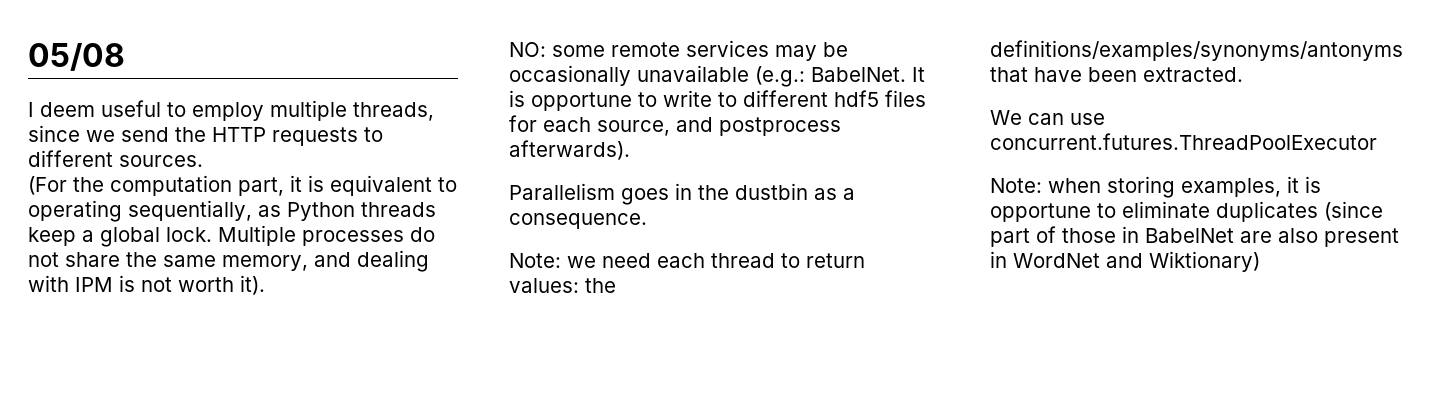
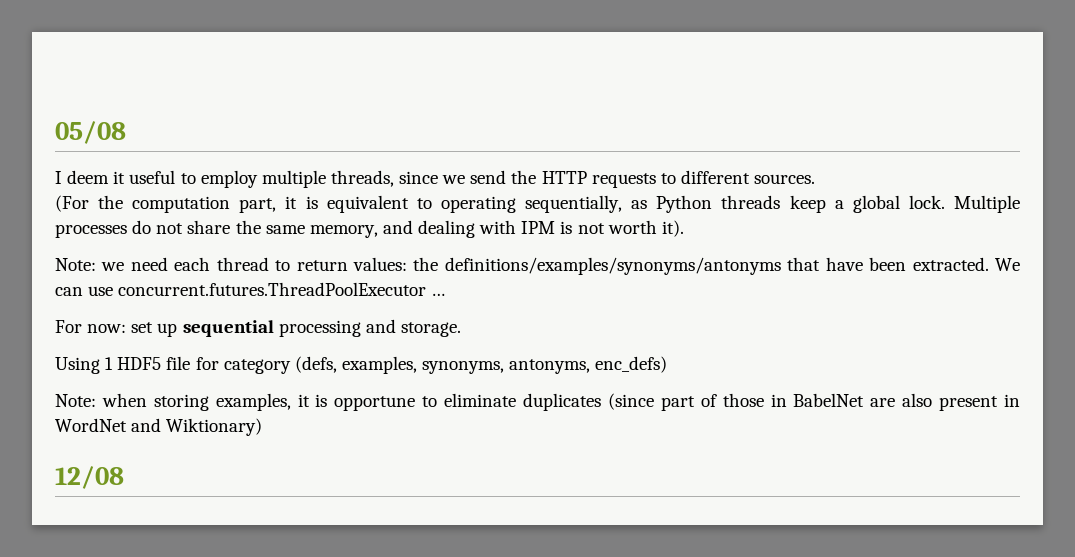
(95, 109) none -> [113,171,126,184] it
[509,40,848,61] [509,65,925,87] [509,90,926,111] [509,115,841,136] [509,140,630,160] [509,183,855,205] [509,213,647,229] // NO: some remote services may be occasionally unavailable (e.g.: BabelNet. It is opportune to write to different hdf5 files for each source, and postprocess afterwards). // Parallelism goes in the dustbin as a consequence. -> (684, 228) none
(1243, 74) // -> (989, 264) none
(1377, 141) none -> [431,293,446,296] [55,319,461,337] [55,356,668,374] … // For now: set up sequential processing and storage. // Using 1 HDF5 file for category (defs, examples, synonyms, antonyms, enc_defs)
(1260, 261) none -> [55,466,124,489] // 12/08

